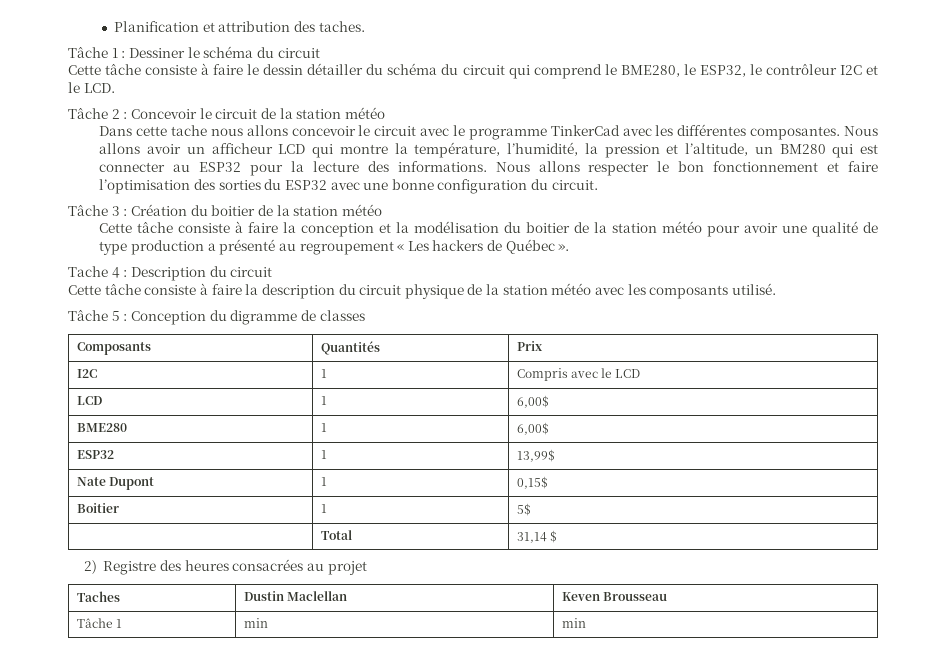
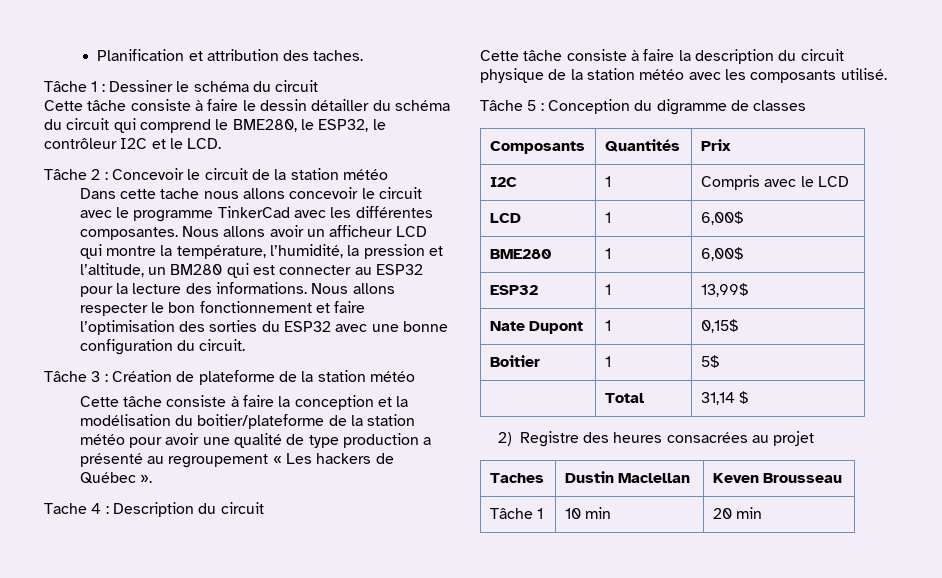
[190,205,256,216] du boitier -> [176,370,275,385] de plateforme
[526,222,571,233] boitier -> [197,414,325,429] boitier/plateforme
(122, 623) none -> [564,508,581,519] 10
(268, 623) none -> [712,508,732,519] 20

